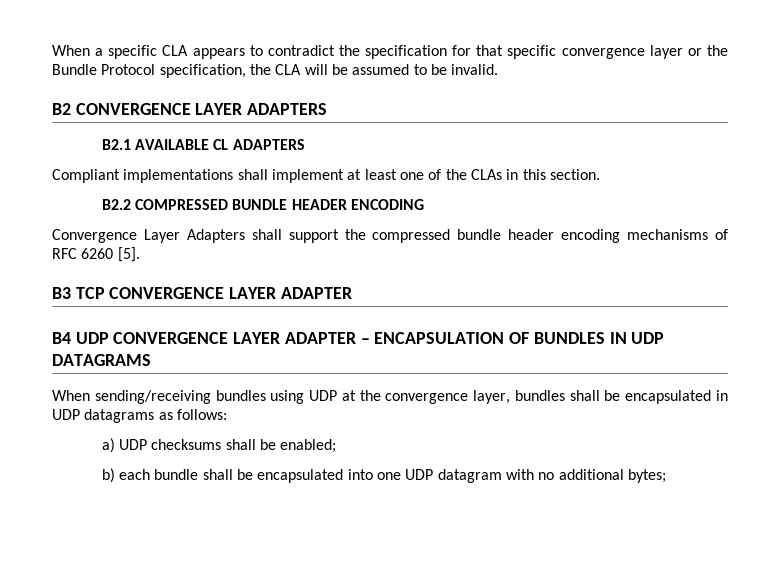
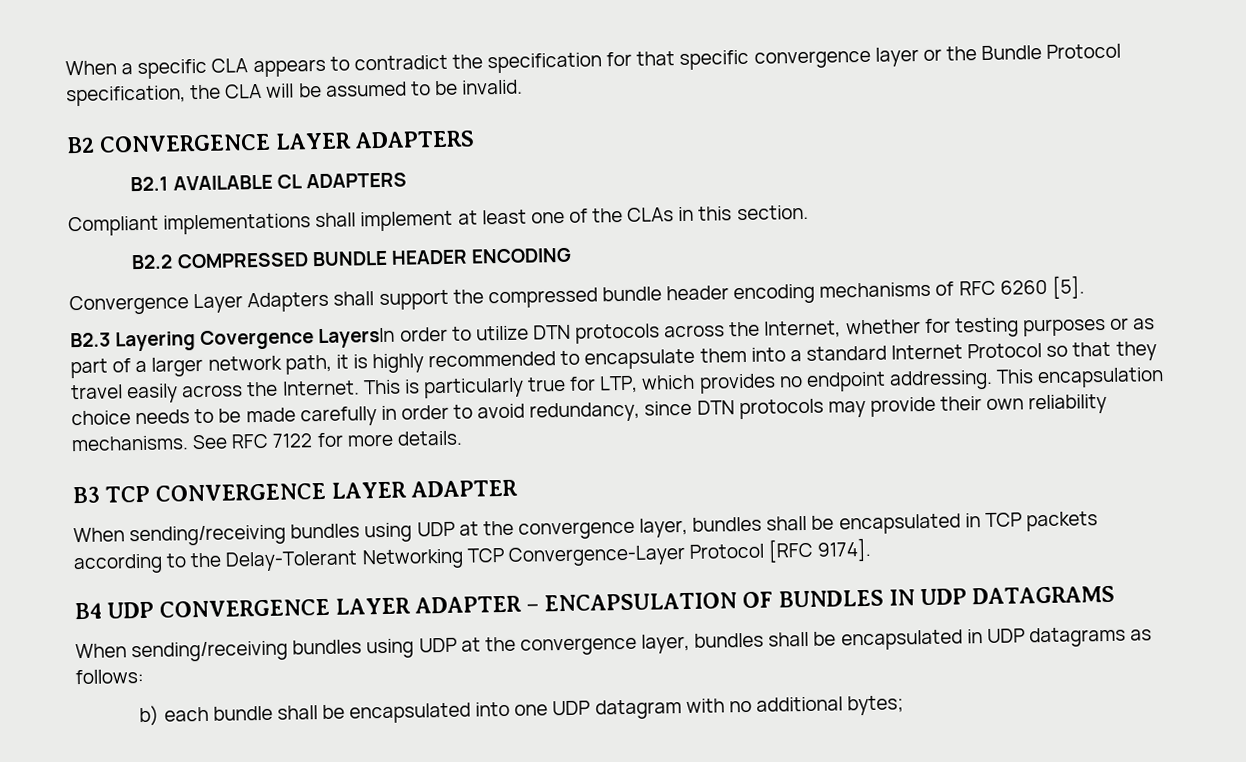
(140, 254) none -> [70,317,1156,352] [70,341,1157,379] [70,367,1165,404] [71,393,1108,427] [71,430,463,452] // B2.3 Layering Covergence LayersIn order to utilize DTN protocols across the Internet, whether for testing purposes or as part of a larger network path, it is highly recommended to encapsulate them into a standard Internet Protocol so that they travel easily across the Internet. This is particularly true for LTP, which provides no endpoint addressing. This encapsulation choice needs to be made carefully in order to avoid redundancy, since DTN protocols may provide their own reliability mechanisms. See RFC 7122 for more details.
(352, 293) none -> [73,511,1098,547] [73,537,873,575] // When sending/receiving bundles using UDP at the convergence layer, bundles shall be encapsulated in TCP packets according to the Delay-Tolerant Networking TCP Convergence-Layer Protocol [RFC 9174].
[101,438,337,453] // a) UDP checksums shall be enabled; -> (144, 676) none

